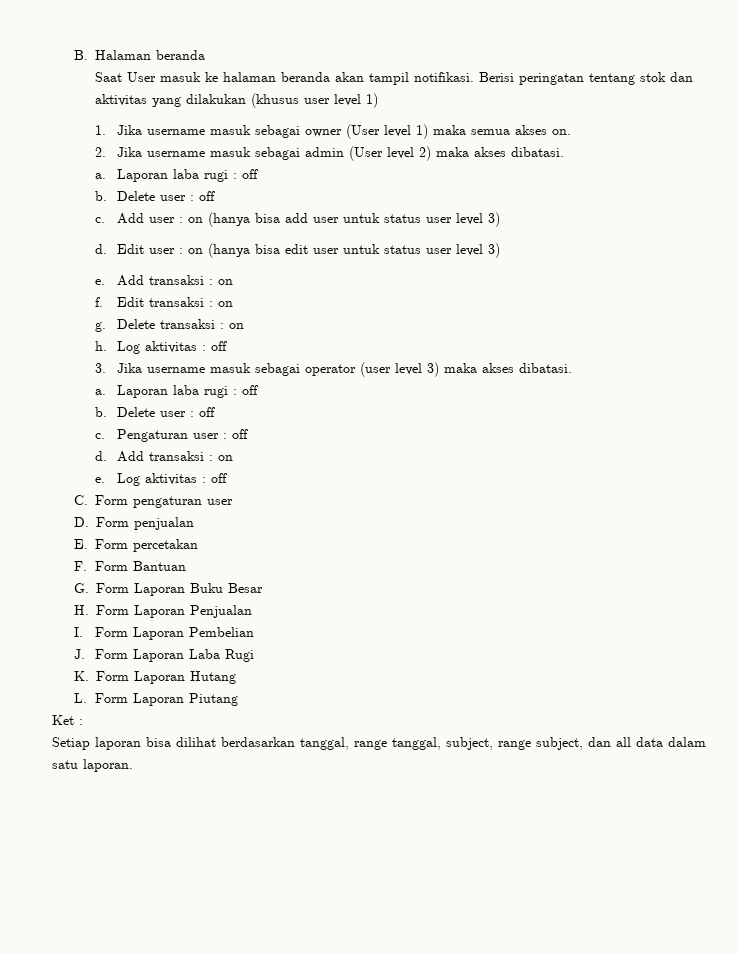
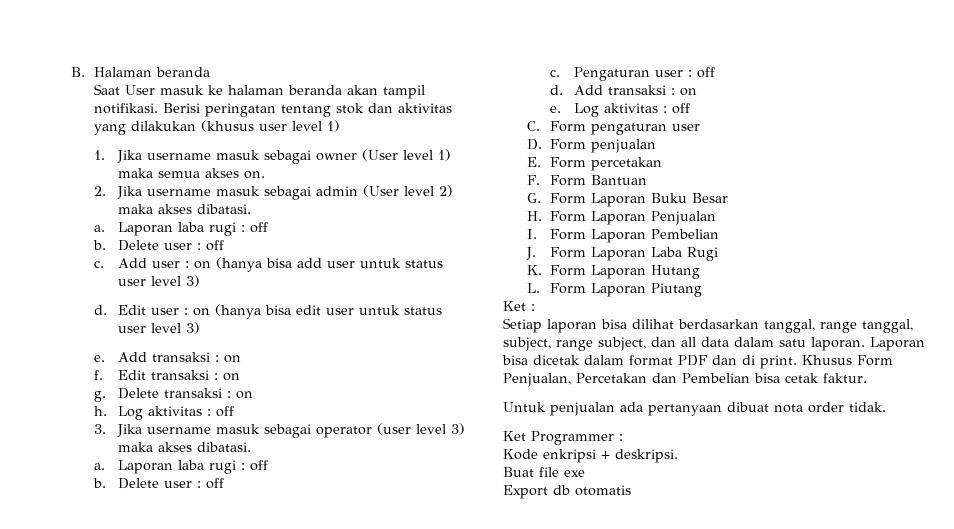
(133, 765) none -> [870,337,925,351] [502,355,893,369] [503,373,867,387] [503,402,886,416] [503,431,623,445] [503,449,678,463] [503,467,585,477] [503,485,631,499] Laporan bisa dicetak dalam format PDF dan di print. Khusus Form Penjualan, Percetakan dan Pembelian bisa cetak faktur. // Untuk penjualan ada pertanyaan dibuat nota order tidak. // Ket Programmer : // Kode enkripsi + deskripsi. // Buat file exe // Export db otomatis

